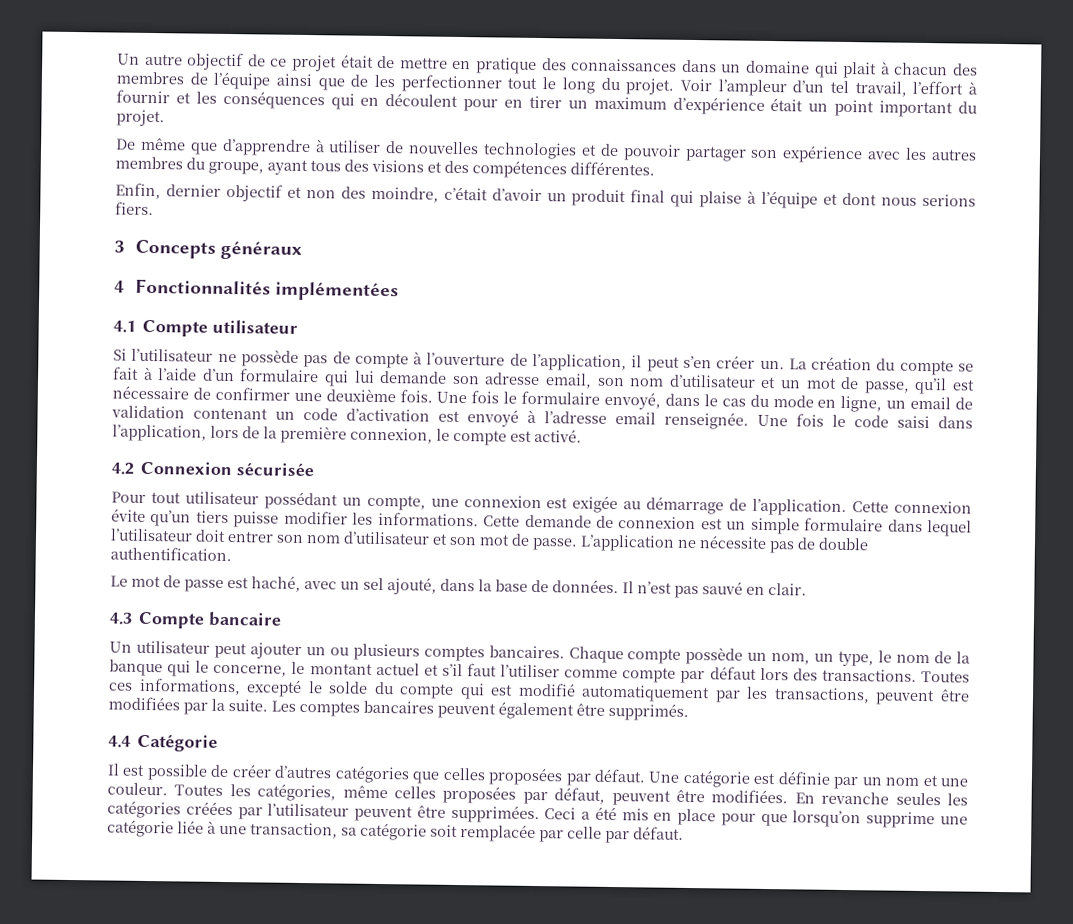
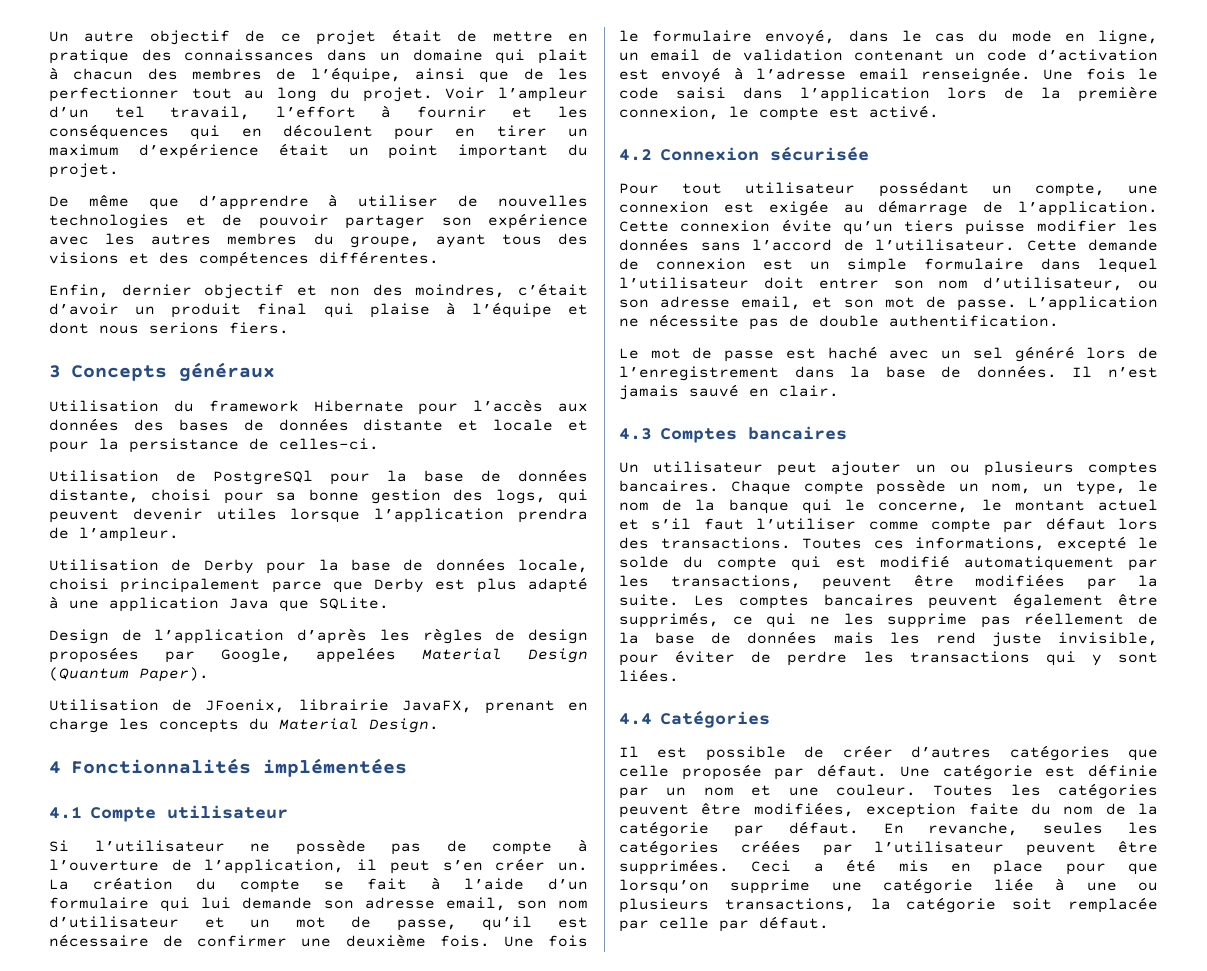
[213,71,272,90] l’équipe -> [310,67,401,83] l’équipe,
[542,77,557,90] le -> [244,90,265,99] au
[370,186,439,203] moindre, -> [415,284,506,298] moindres,
(303, 250) none -> [49,399,588,415] [49,418,588,431] [49,438,379,453] [49,469,588,485] [49,489,588,504] [49,508,588,523] [49,527,179,542] [49,558,588,574] [49,577,588,593] [49,596,389,612] [49,628,588,644] [49,647,588,663] [49,667,209,682] [49,699,588,714] [49,718,439,733] // Utilisation du framework Hibernate pour l’accès aux données des bases de données distante et locale et pour la persistance de celles-ci. // Utilisation de PostgreSQl pour la base de données distante, choisi pour sa bonne gestion des logs, qui peuvent devenir utiles lorsque l’application prendra de l’ampleur. // Utilisation de Derby pour la base de données locale, choisi principalement parce que Derby est plus adapté à une application Java que SQLite. // Design de l’application d’après les règles de design proposées par Google, appelées Material Design (Quantum Paper). // Utilisation de JFoenix, librairie JavaFX, prenant en charge les concepts du Material Design.
[112,424,207,442] l’application, -> [800,87,930,102] l’application
[377,511,479,527] informations. -> [619,238,1015,251] données sans l’accord de l’utilisateur.
[343,531,430,545] d’utilisateur -> [983,277,1158,291] [619,296,802,310] d’utilisateur, ou son adresse email,
[251,575,301,592] haché, -> [827,346,878,359] haché
[387,577,437,595] ajouté, -> [1014,346,1158,362] [619,366,779,381] généré lors de l’enregistrement
[674,585,699,599] pas -> [619,385,679,400] jamais
[138,611,283,629] Compte bancaire -> [660,426,847,443] Comptes bancaires
[608,702,689,721] supprimés. -> [619,612,1158,628] [619,631,1158,647] [619,650,1158,666] [619,669,679,682] supprimés, ce qui ne les supprime pas réellement de la base de données mais les rend juste invisible, pour éviter de perdre les transactions qui y sont liées.
[137,733,219,752] Catégorie -> [660,710,770,728] Catégories
[442,767,564,786] celles proposées -> [619,764,762,780] celle proposée
[257,783,890,806] catégories, même celles proposées par défaut, peuvent être modifiées. En revanche -> [1058,783,1158,799] [619,802,1158,818] [619,821,1019,837] catégories peuvent être modifiées, exception faite du nom de la catégorie par défaut. En revanche,
[250,822,357,839] transaction, sa -> [1138,882,1158,891] [619,898,891,913] ou plusieurs transactions, la

